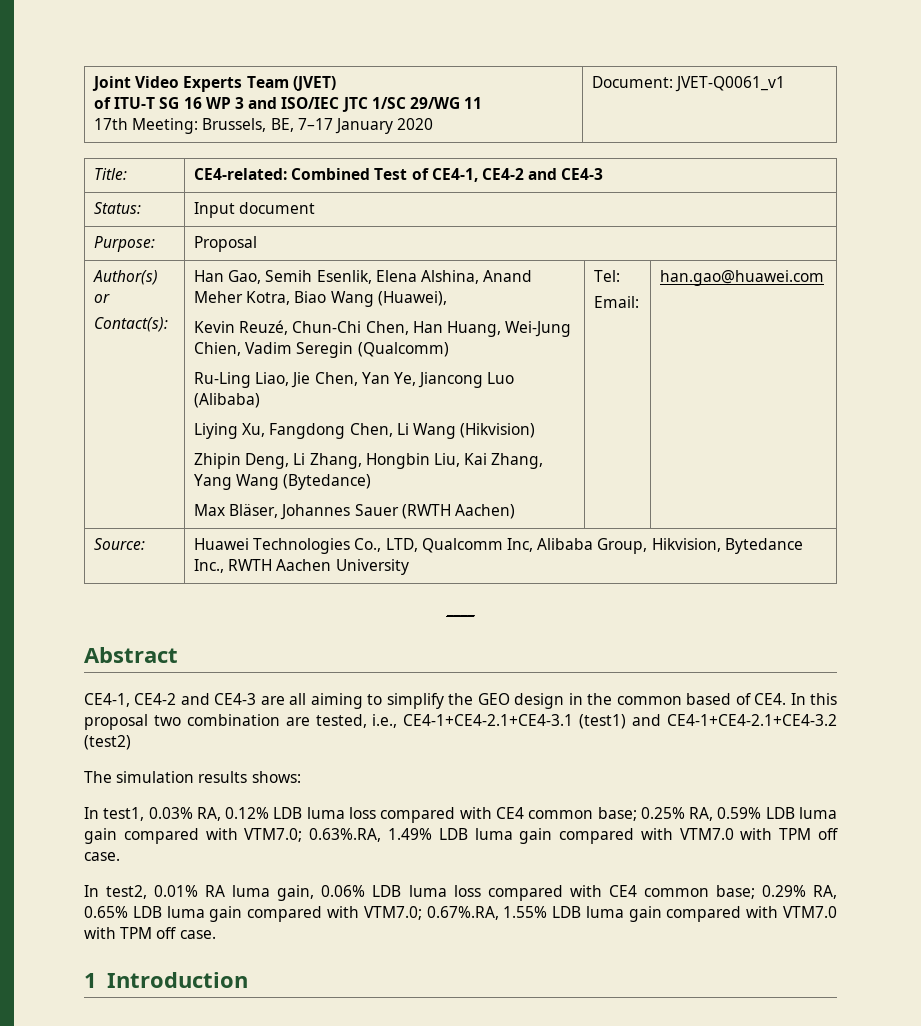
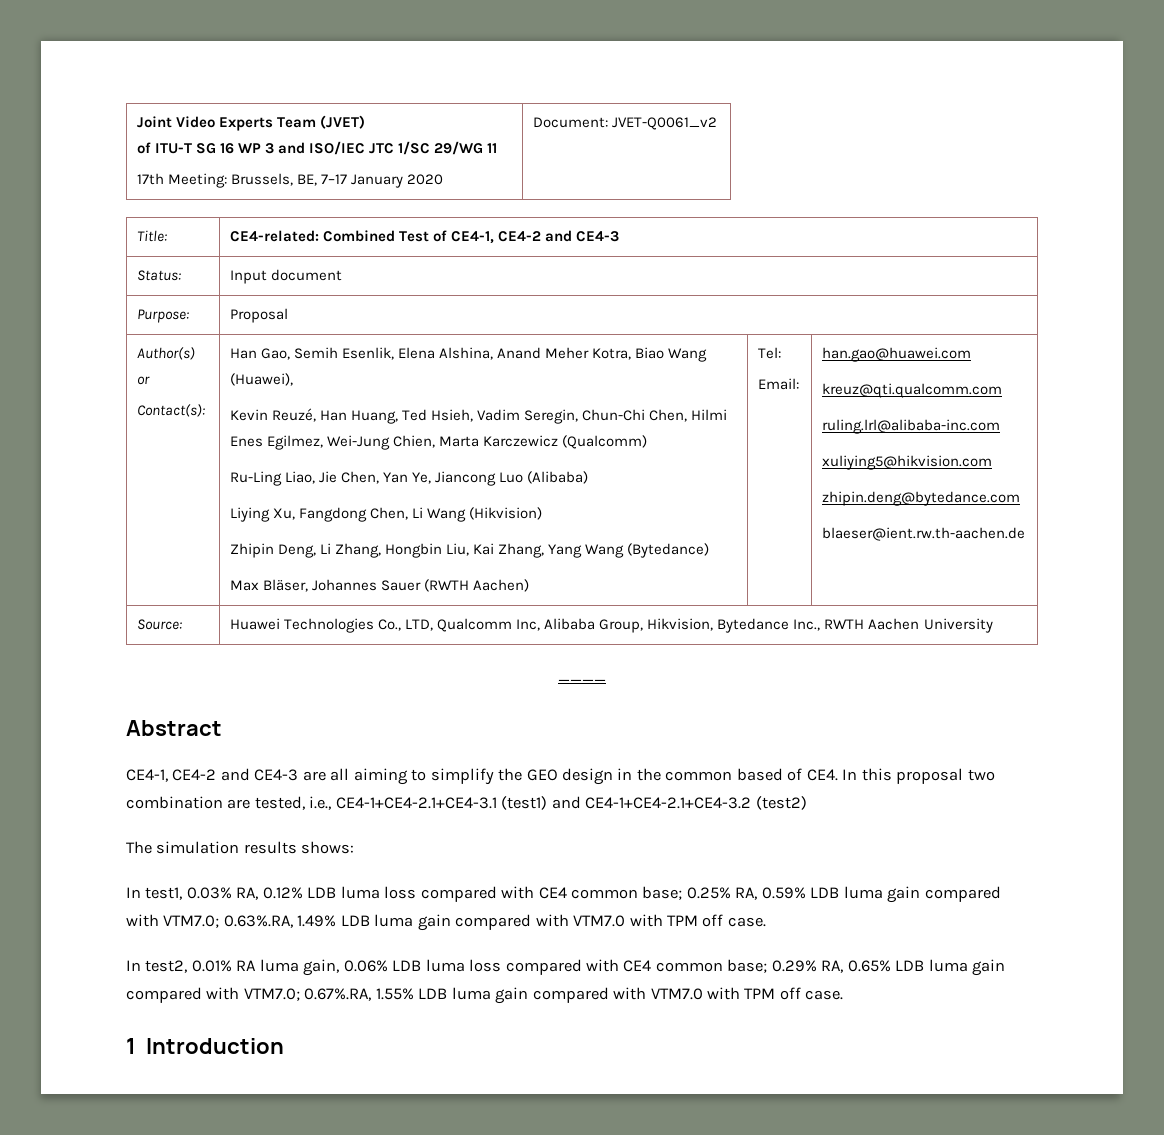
[675,76,786,92] JVET-Q0061_v1 -> [611,117,717,130] JVET-Q0061_v2
[292,321,572,337] [194,342,354,358] Chun-Chi Chen, Han Huang, Wei-Jung Chien, Vadim Seregin -> [319,409,728,424] [229,435,559,450] Han Huang, Ted Hsieh, Vadim Seregin, Chun-Chi Chen, Hilmi Enes Egilmez, Wei-Jung Chien, Marta Karczewicz
(825, 278) none -> [821,383,1002,398] [821,419,1000,434] [821,455,992,470] [821,491,1020,506] [821,527,1025,541] // kreuz@qti.qualcomm.com // ruling.lrl@alibaba-inc.com // xuliying5@hikvision.com // zhipin.deng@bytedance.com // blaeser@ient.rw.th-aachen.de

